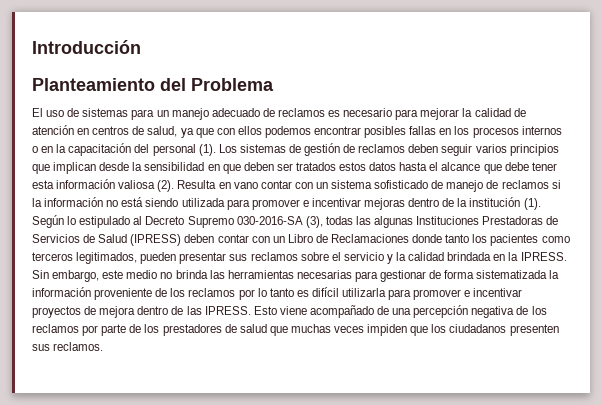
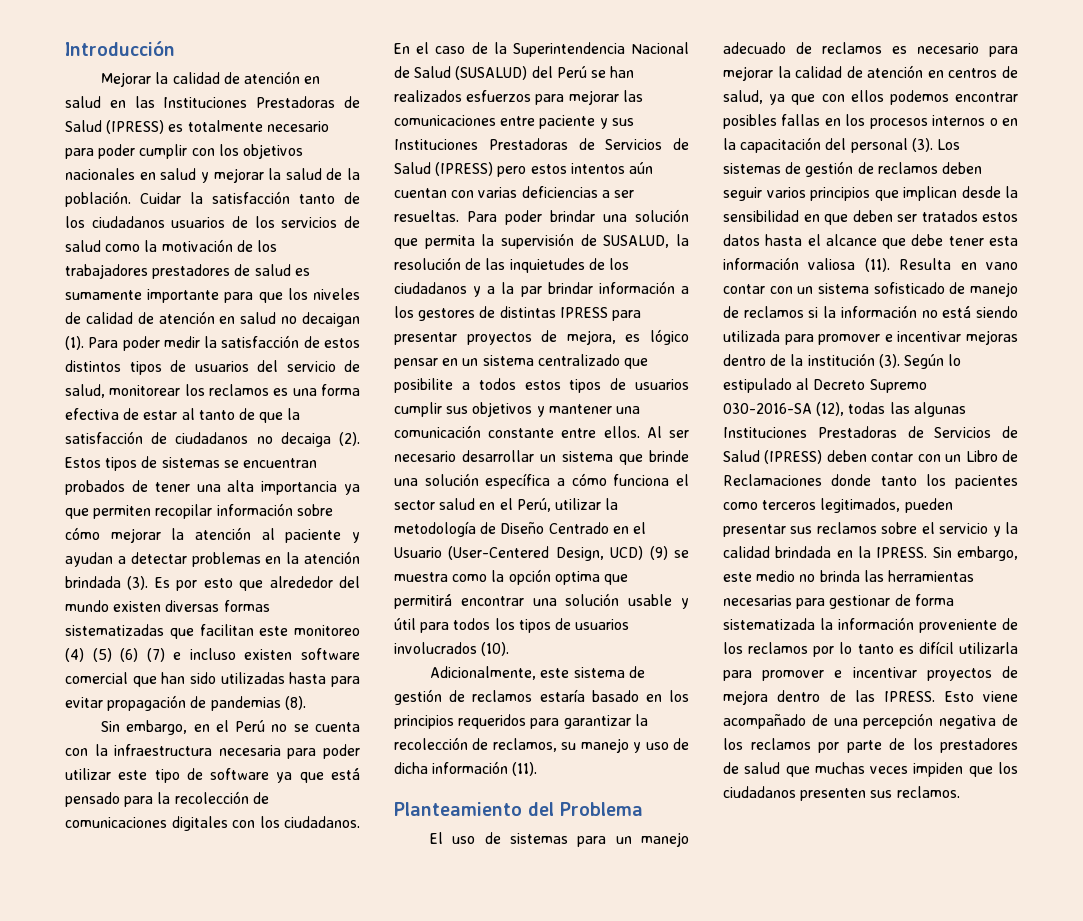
(141, 47) none -> [101,71,321,87] [65,96,360,108] [65,120,329,134] [65,144,303,159] [65,168,360,183] [65,191,360,207] [65,216,360,228] [65,239,277,252] [65,264,310,279] [65,288,360,303] [65,311,360,327] [65,335,360,351] [65,360,360,375] [65,384,360,398] [65,408,301,423] [65,431,360,447] [65,456,317,471] [65,480,360,495] [65,503,333,519] [65,527,360,543] [65,551,360,567] [65,576,360,591] [65,600,270,612] [65,624,360,639] [65,648,360,662] [65,672,360,687] [65,695,306,711] [101,720,360,735] [65,744,360,759] [65,768,360,783] [65,791,269,807] [65,816,360,831] [394,42,689,57] [394,66,635,80] [394,90,643,105] [394,115,634,129] [394,138,689,150] [394,162,653,177] [394,186,634,198] [394,209,689,225] [394,233,689,249] [394,257,629,273] [394,281,689,297] [394,306,641,321] [394,329,689,345] [394,354,648,369] [394,378,689,393] [394,402,640,417] [394,425,689,438] [394,450,689,465] [394,473,689,489] [394,498,619,512] [394,521,646,537] [394,546,689,561] [394,569,628,585] [394,593,689,609] [394,618,630,633] [394,642,510,656] [430,666,645,680] [394,689,689,705] [394,714,648,729] [394,737,689,753] [394,761,538,776] // Mejorar la calidad de atención en salud en las Instituciones Prestadoras de Salud (IPRESS) es totalmente necesario para poder cumplir con los objetivos nacionales en salud y mejorar la salud de la población. Cuidar la satisfacción tanto de los ciudadanos usuarios de los servicios de salud como la motivación de los trabajadores prestadores de salud es sumamente importante para que los niveles de calidad de atención en salud no decaigan (1). Para poder medir la satisfacción de estos distintos tipos de usuarios del servicio de salud, monitorear los reclamos es una forma efectiva de estar al tanto de que la satisfacción de ciudadanos no decaiga (2). Estos tipos de sistemas se encuentran probados de tener una alta importancia ya que permiten recopilar información sobre cómo mejorar la atención al paciente y ayudan a detectar problemas en la atención brindada (3). Es por esto que alrededor del mundo existen diversas formas sistematizadas que facilitan este monitoreo (4) (5) (6) (7) e incluso existen software comercial que han sido utilizadas hasta para evitar propagación de pandemias (8). // Sin embargo, en el Perú no se cuenta con la infraestructura necesaria para poder utilizar este tipo de software ya que está pensado para la recolección de comunicaciones digitales con los ciudadanos. En el caso de la Superintendencia Nacional de Salud (SUSALUD) del Perú se han realizados esfuerzos para mejorar las comunicaciones entre paciente y sus Instituciones Prestadoras de Servicios de Salud (IPRESS) pero estos intentos aún cuentan con varias deficiencias a ser resueltas. Para poder brindar una solución que permita la supervisión de SUSALUD, la resolución de las inquietudes de los ciudadanos y a la par brindar información a los gestores de distintas IPRESS para presentar proyectos de mejora, es lógico pensar en un sistema centralizado que posibilite a todos estos tipos de usuarios cumplir sus objetivos y mantener una comunicación constante entre ellos. Al ser necesario desarrollar un sistema que brinde una solución específica a cómo funciona el sector salud en el Perú, utilizar la metodología de Diseño Centrado en el Usuario (User-Centered Design, UCD) (9) se muestra como la opción optima que permitirá encontrar una solución usable y útil para todos los tipos de usuarios involucrados (10). // Adicionalmente, este sistema de gestión de reclamos estaría basado en los principios requeridos para garantizar la recolección de reclamos, su manejo y uso de dicha información (11).
[198,144,216,156] (1). -> [911,138,933,152] (3).
[157,180,175,192] (2). -> [864,258,890,272] (11).
[523,198,541,210] (1). -> [878,354,900,368] (3).
[305,216,323,228] (3), -> [816,402,845,416] (12),

